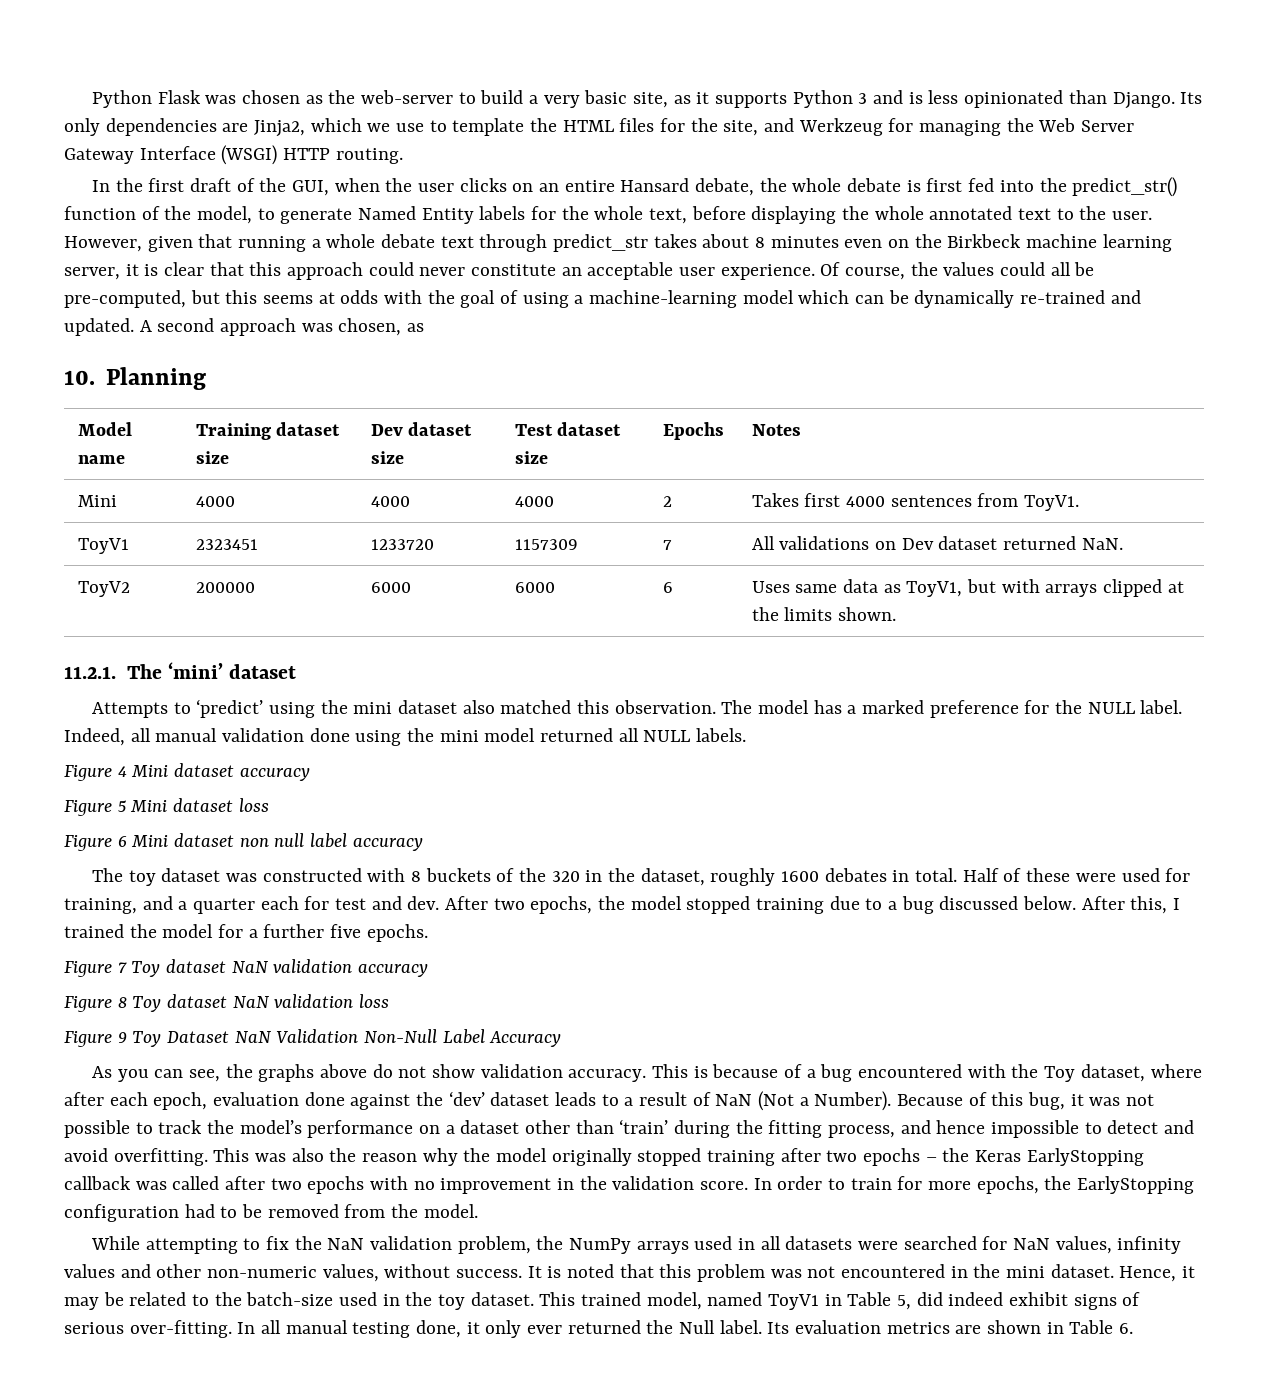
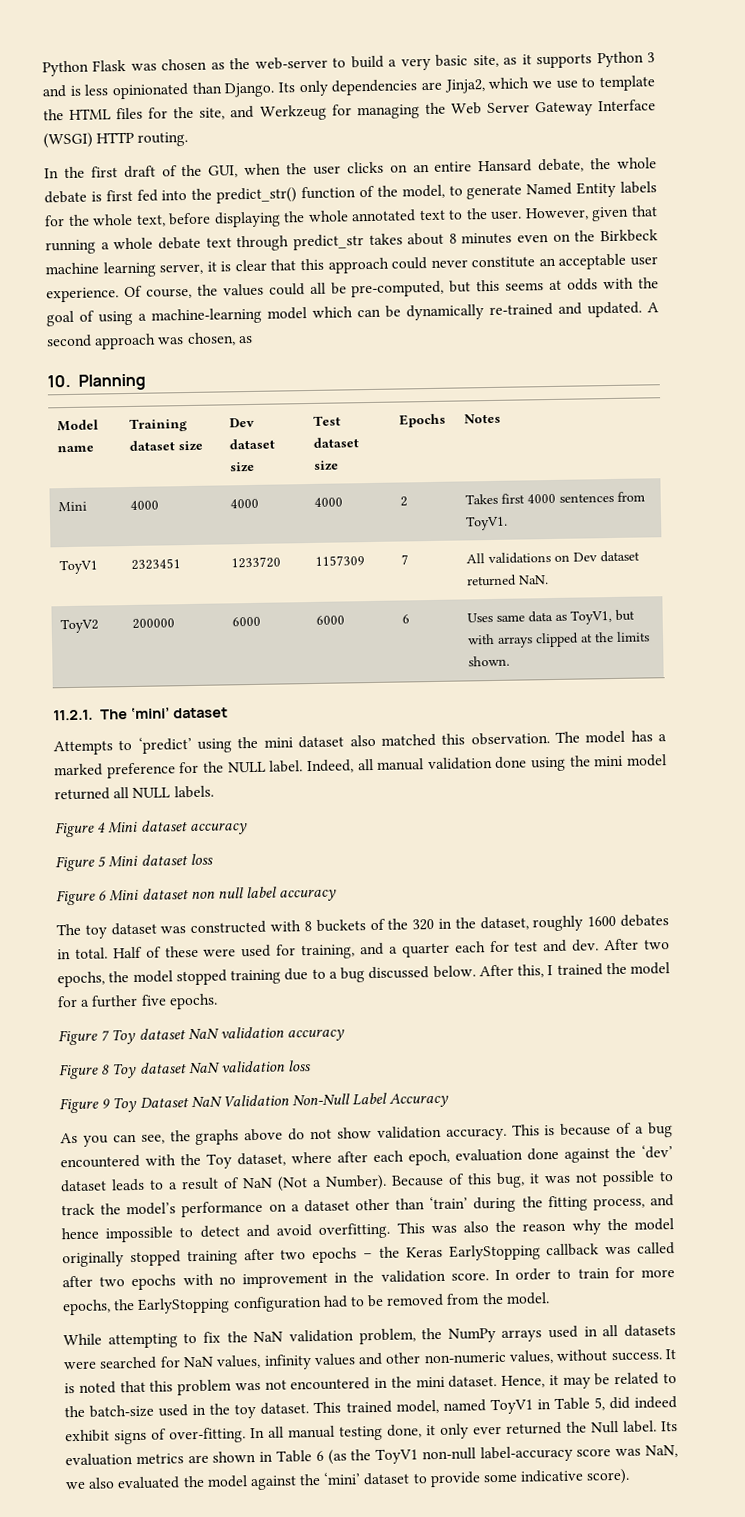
[64,1322,124,1334] serious -> (167, 1434) none
[1119,1323,1134,1334] 6. -> [315,1445,678,1465] [65,1468,631,1491] 6 (as the ToyV1 non-null label-accuracy score was NaN, we also evaluated the model against the ‘mini’ dataset to provide some indicative score).

